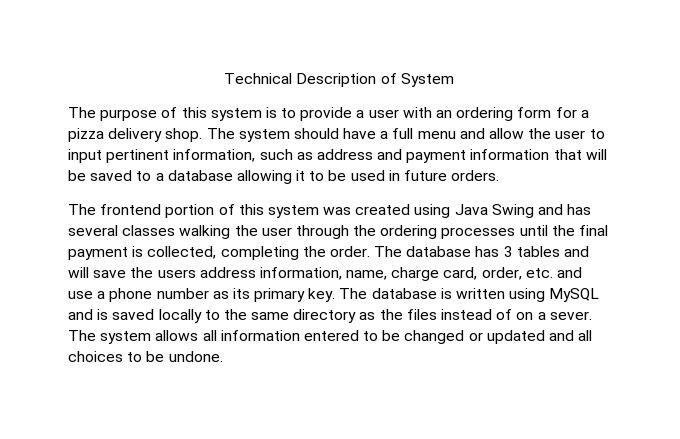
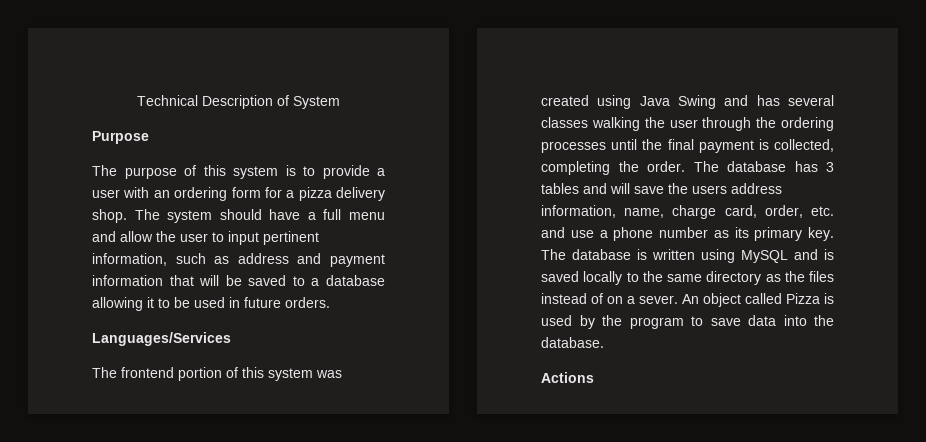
(454, 80) none -> [92,131,149,144] // Purpose
(500, 175) none -> [92,332,231,346] // Languages/Services
[68,330,593,344] [68,351,223,362] The system allows all information entered to be changed or updated and all choices to be undone. -> [682,293,834,307] [541,315,834,329] [541,337,604,348] [541,372,594,383] An object called Pizza is used by the program to save data into the database. // Actions

